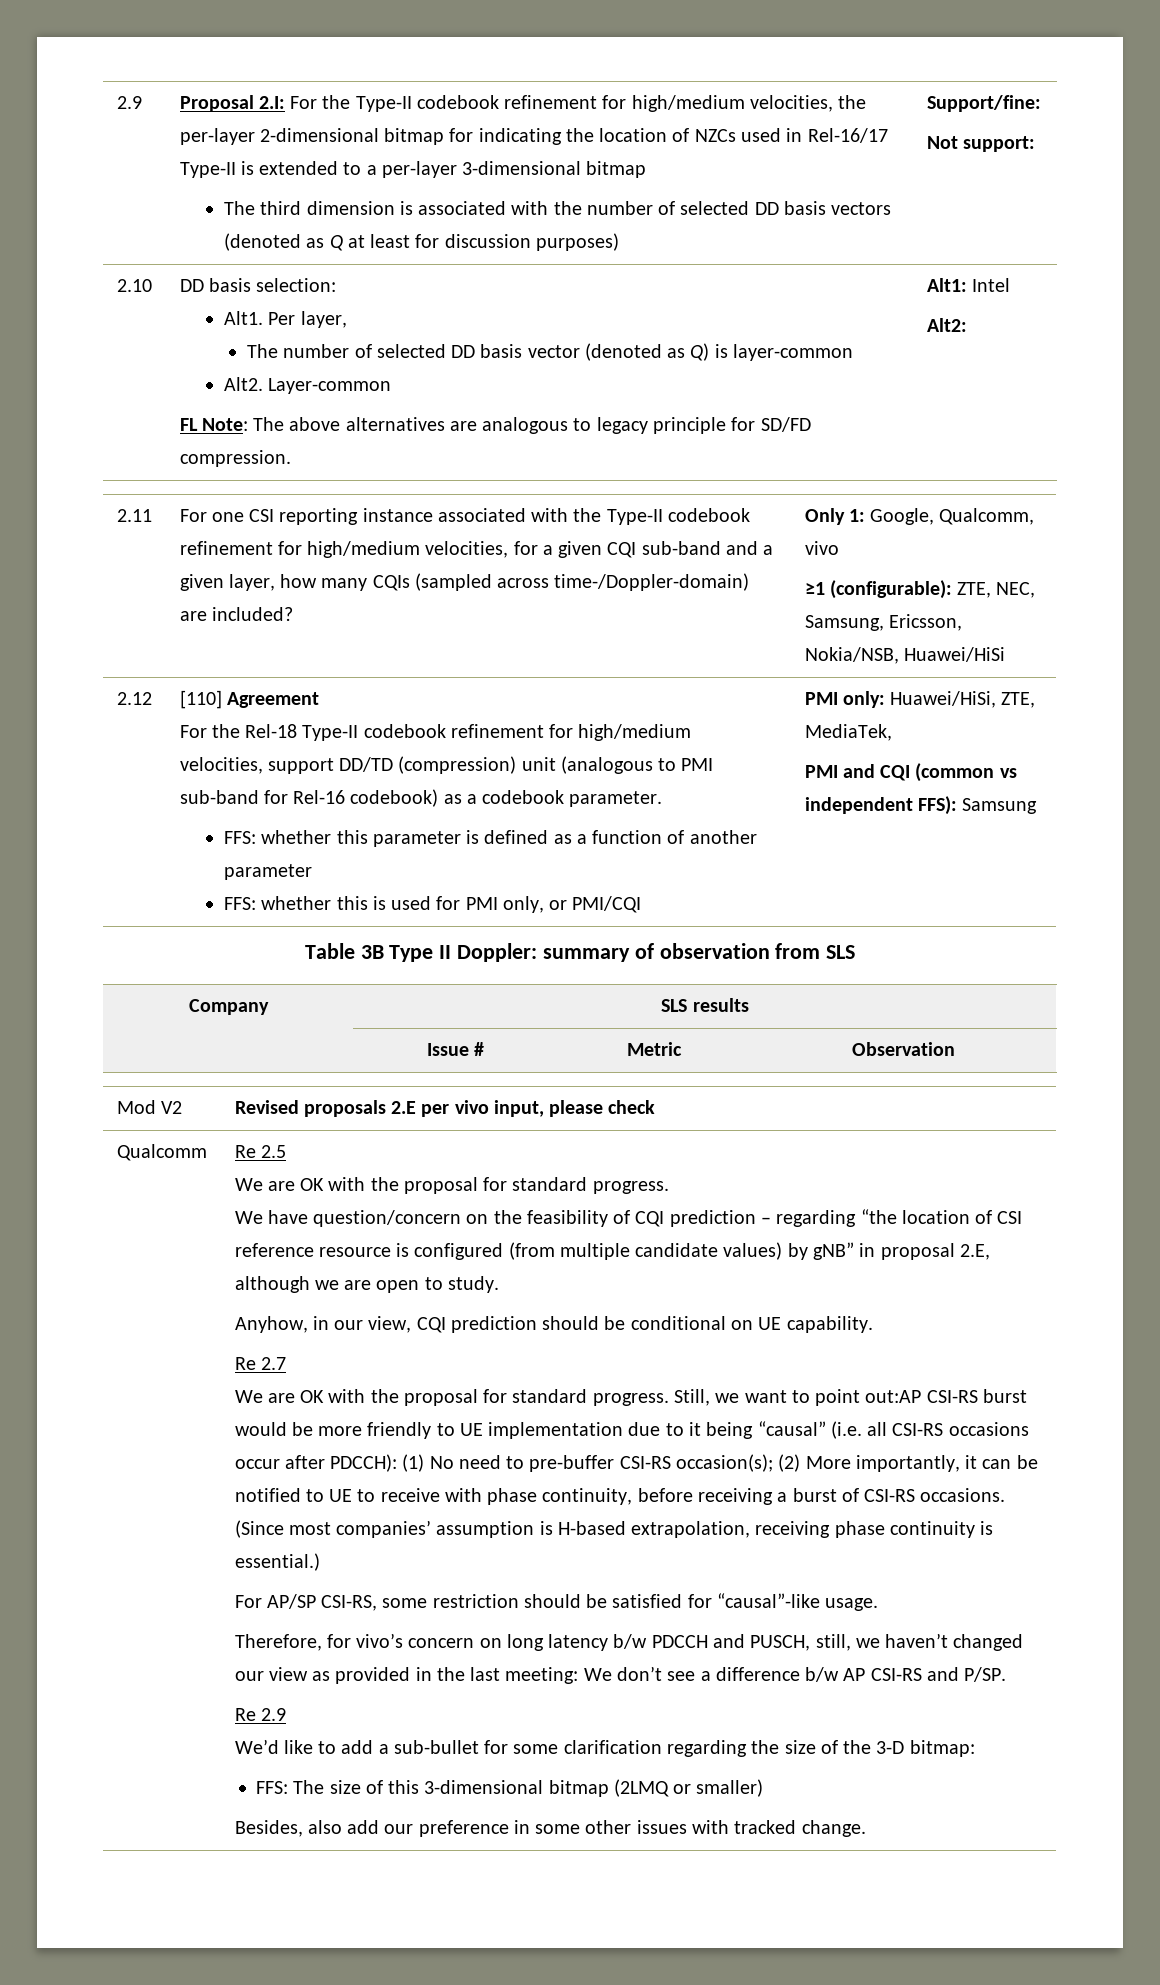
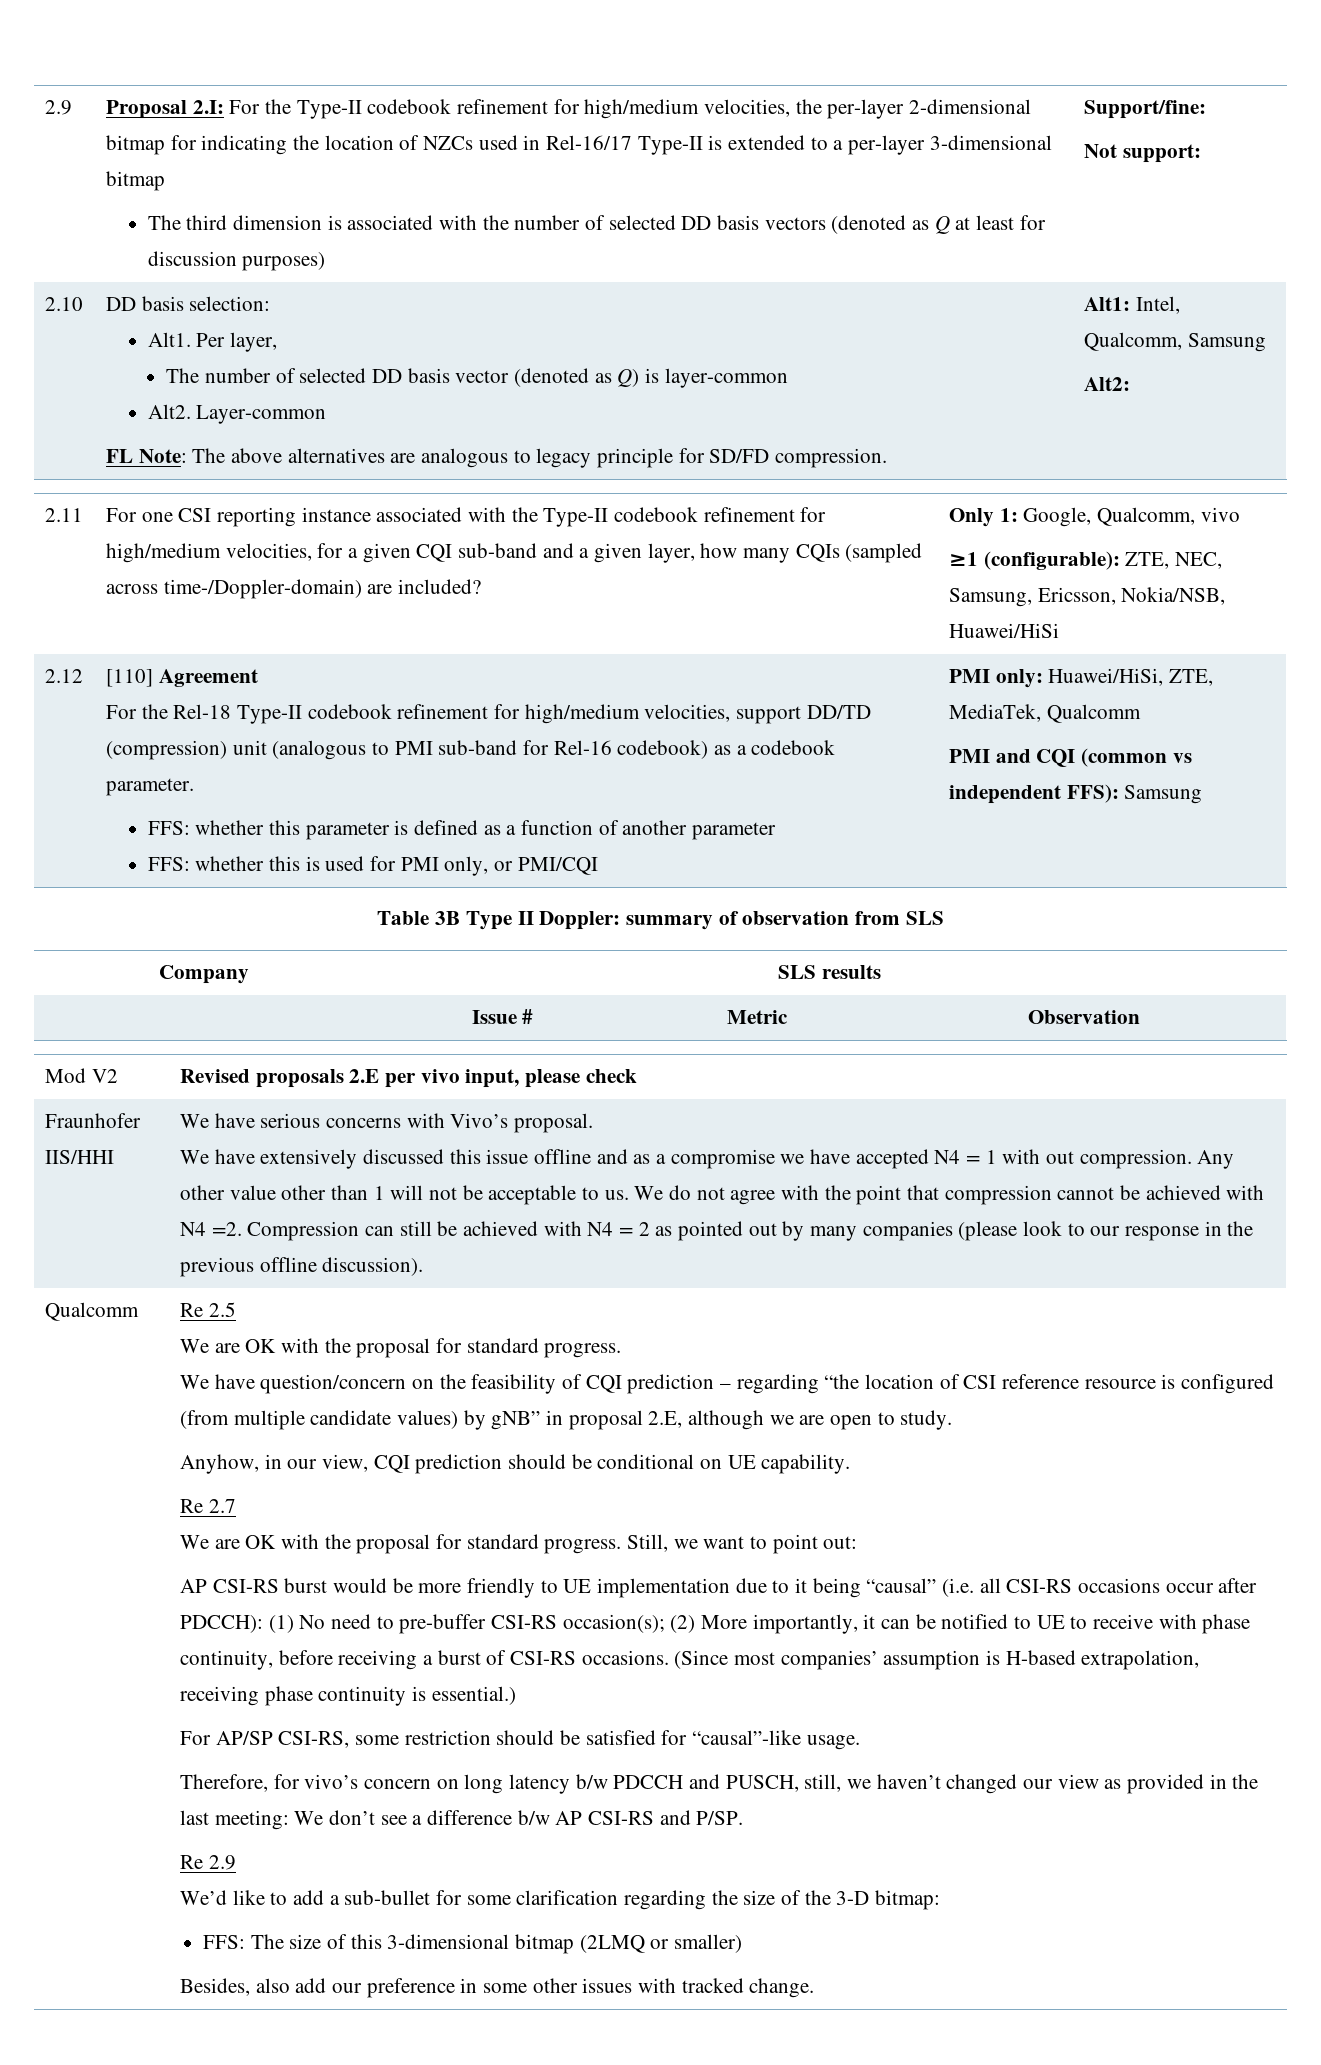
[971,278,1010,292] Intel -> [1135,296,1180,314] [1084,332,1266,352] Intel, Qualcomm, Samsung
(892, 732) none -> [1046,704,1141,723] Qualcomm
(656, 1107) none -> [45,1113,142,1128] [45,1150,115,1164] [180,1113,594,1133] [180,1149,1235,1169] [180,1185,1265,1205] [180,1221,1254,1241] [180,1257,424,1277] // Fraunhofer IIS/HHI | We have serious concerns with Vivo’s proposal. // We have extensively discussed this issue offline and as a compromise we have accepted N4 = 1 with out compression. Any other value other than 1 will not be acceptable to us. We do not agree with the point that compression cannot be achieved with N4 =2. Compression can still be achieved with N4 = 2 as pointed out by many companies (please look to our response in the previous offline discussion).
[865,1390,922,1403] out:AP -> [823,1536,858,1549] [180,1579,208,1593] out: // AP

